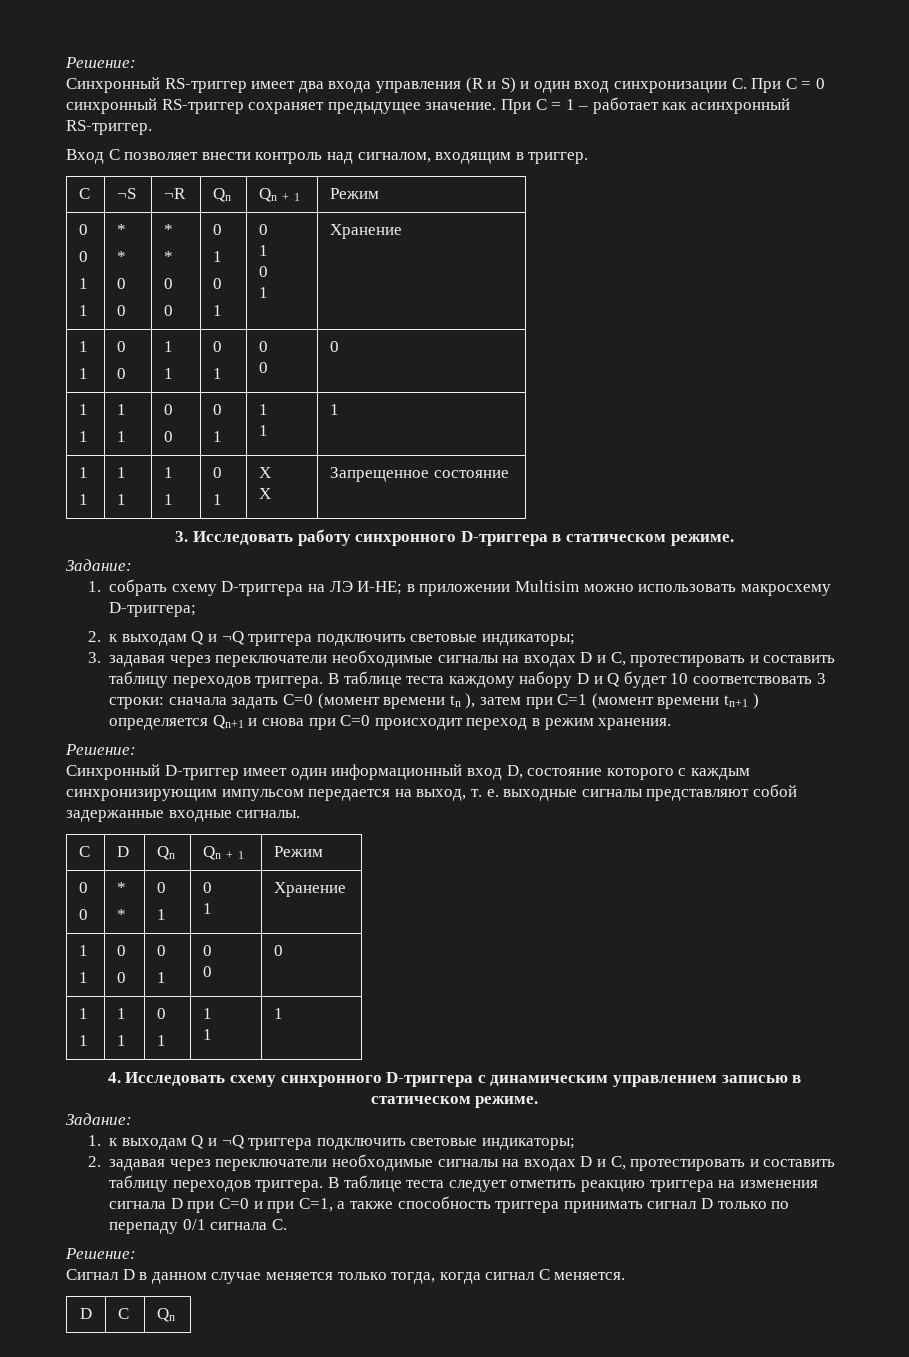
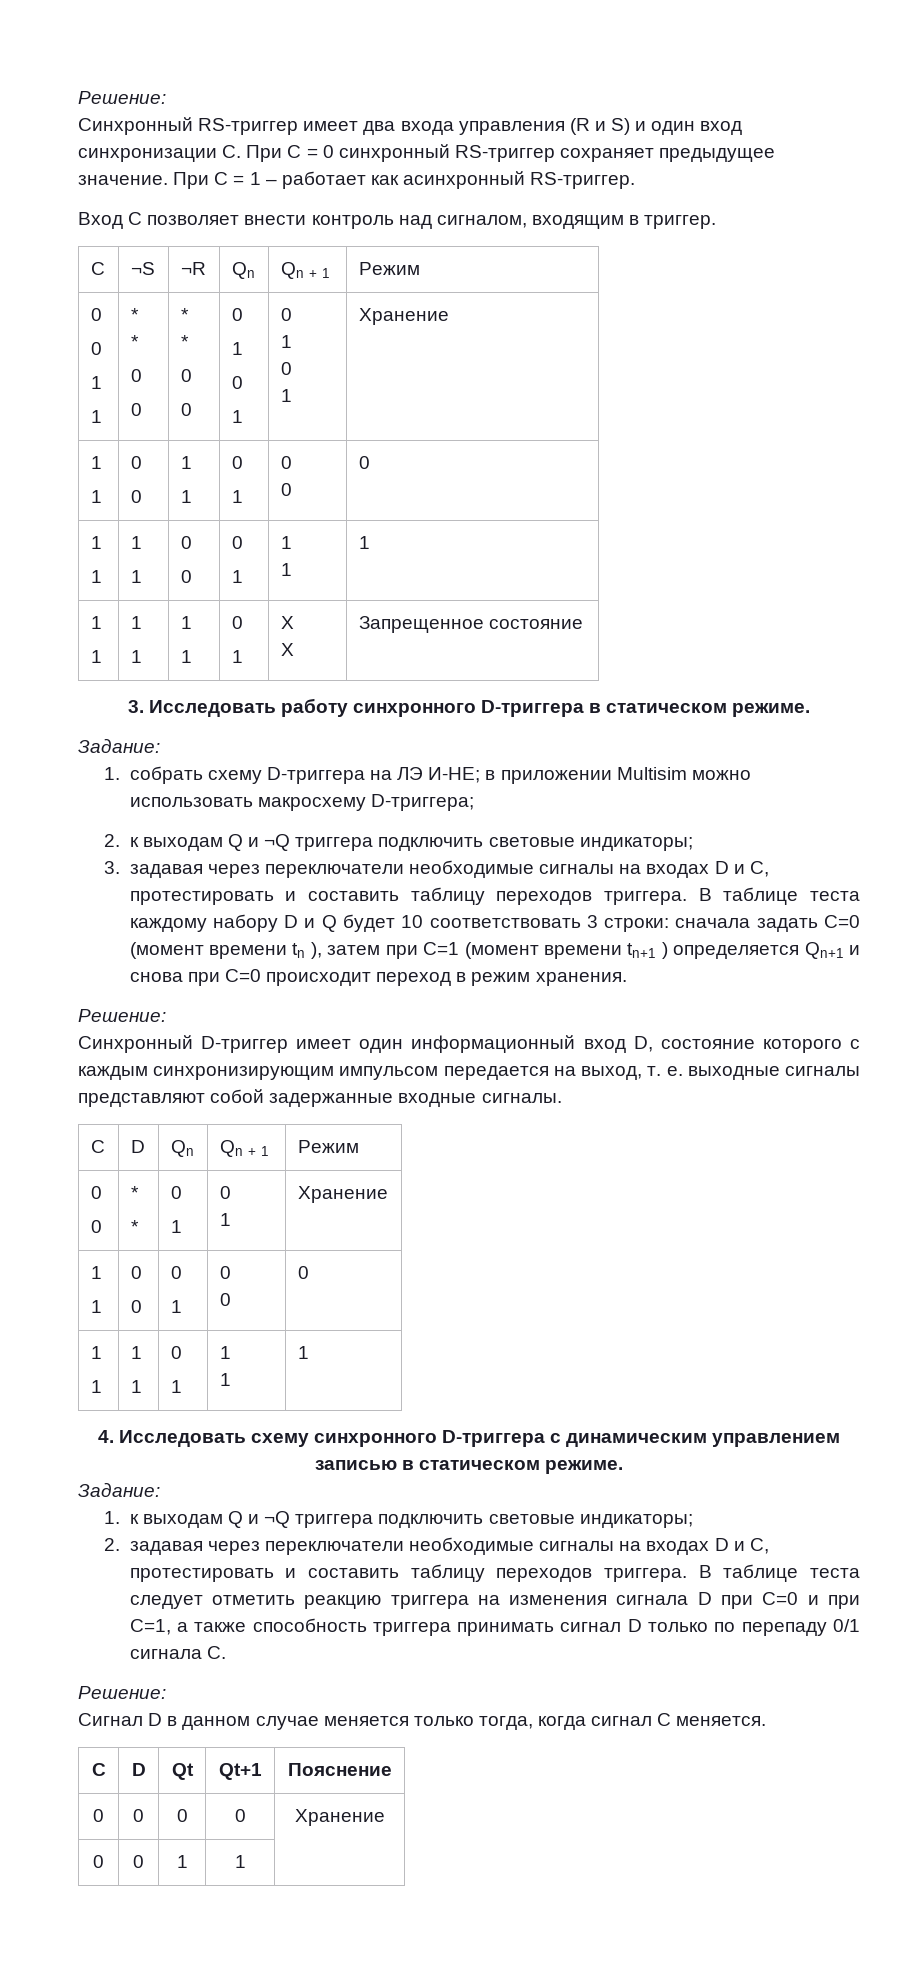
[80,1308,92,1319] [118,1308,130,1319] [157,1308,176,1322] D | C | Qn -> [91,1763,106,1776] [131,1763,146,1776] [171,1763,194,1780] [218,1763,262,1780] [287,1763,392,1776] [93,1809,104,1822] [133,1809,144,1822] [176,1809,188,1822] [234,1809,246,1822] [294,1809,385,1826] [93,1855,104,1868] [133,1855,144,1868] [176,1855,188,1868] [234,1855,246,1868] С | D | Qt | Qt+1 | Пояснение // 0 | 0 | 0 | 0 | Хранение // 0 | 0 | 1 | 1 |

